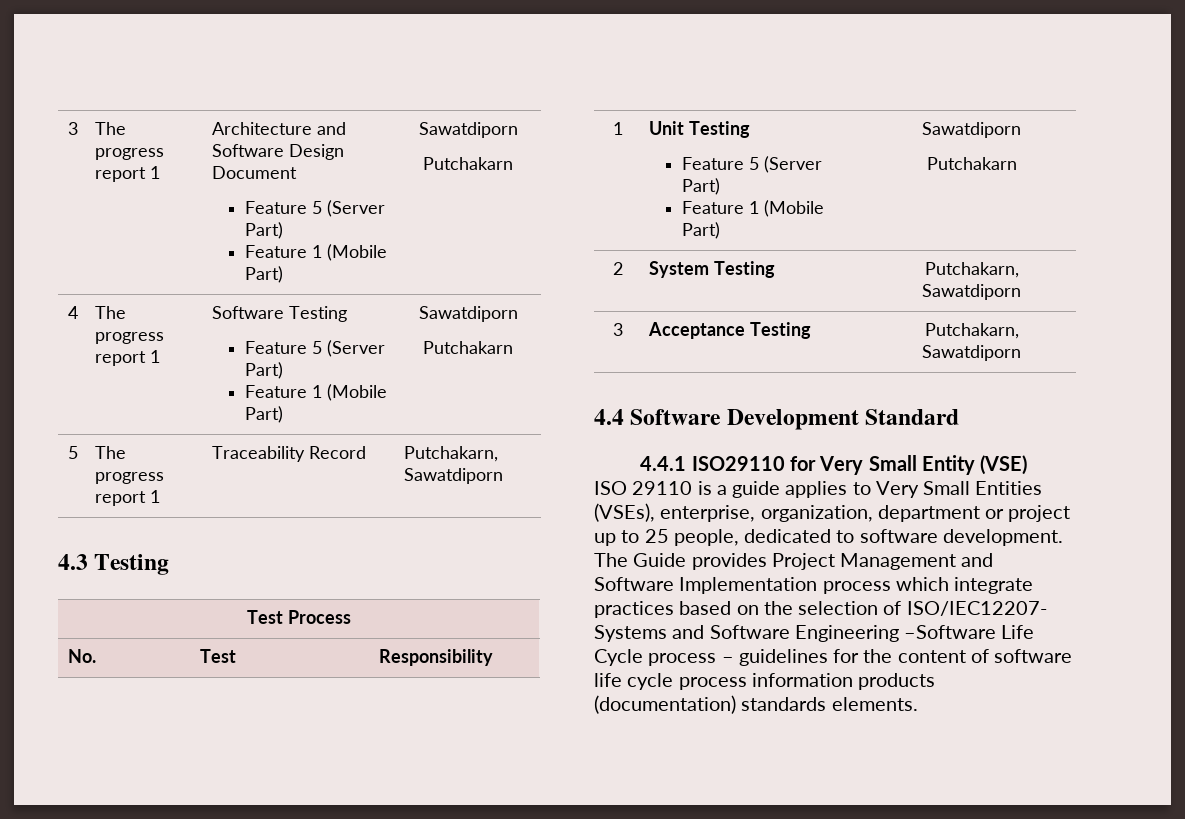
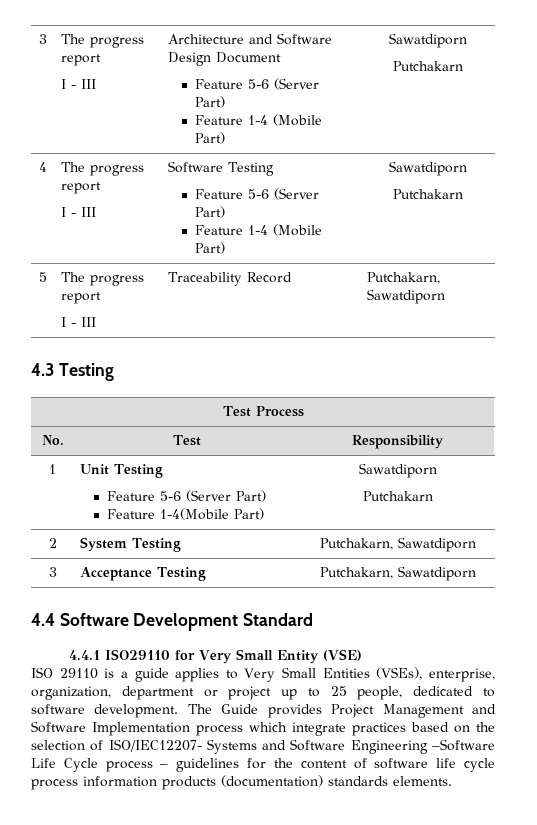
[149,166,160,179] 1 -> [61,79,97,89] // I - III
[311,200,385,217] [244,222,283,239] [244,245,322,258] 5 (Server Part) // Feature 1 -> [248,78,320,90] [195,96,226,108] [195,115,269,125] 5-6 (Server Part) // Feature 1-4
[149,350,160,363] 1 -> [61,207,97,217] // I - III
[311,340,385,357] [244,362,283,379] [244,385,322,398] 5 (Server Part) // Feature 1 -> [248,188,320,200] [195,206,226,218] [195,225,269,235] 5-6 (Server Part) // Feature 1-4
[149,490,160,503] 1 -> [61,317,97,327] // I - III
[748,156,822,173] [681,178,720,195] [681,200,824,217] 5 (Server Part) // Feature 1 (Mobile -> [160,490,267,502] [107,508,230,520] 5-6 (Server Part) // Feature 1-4(Mobile

